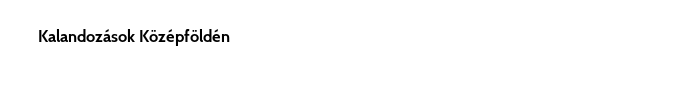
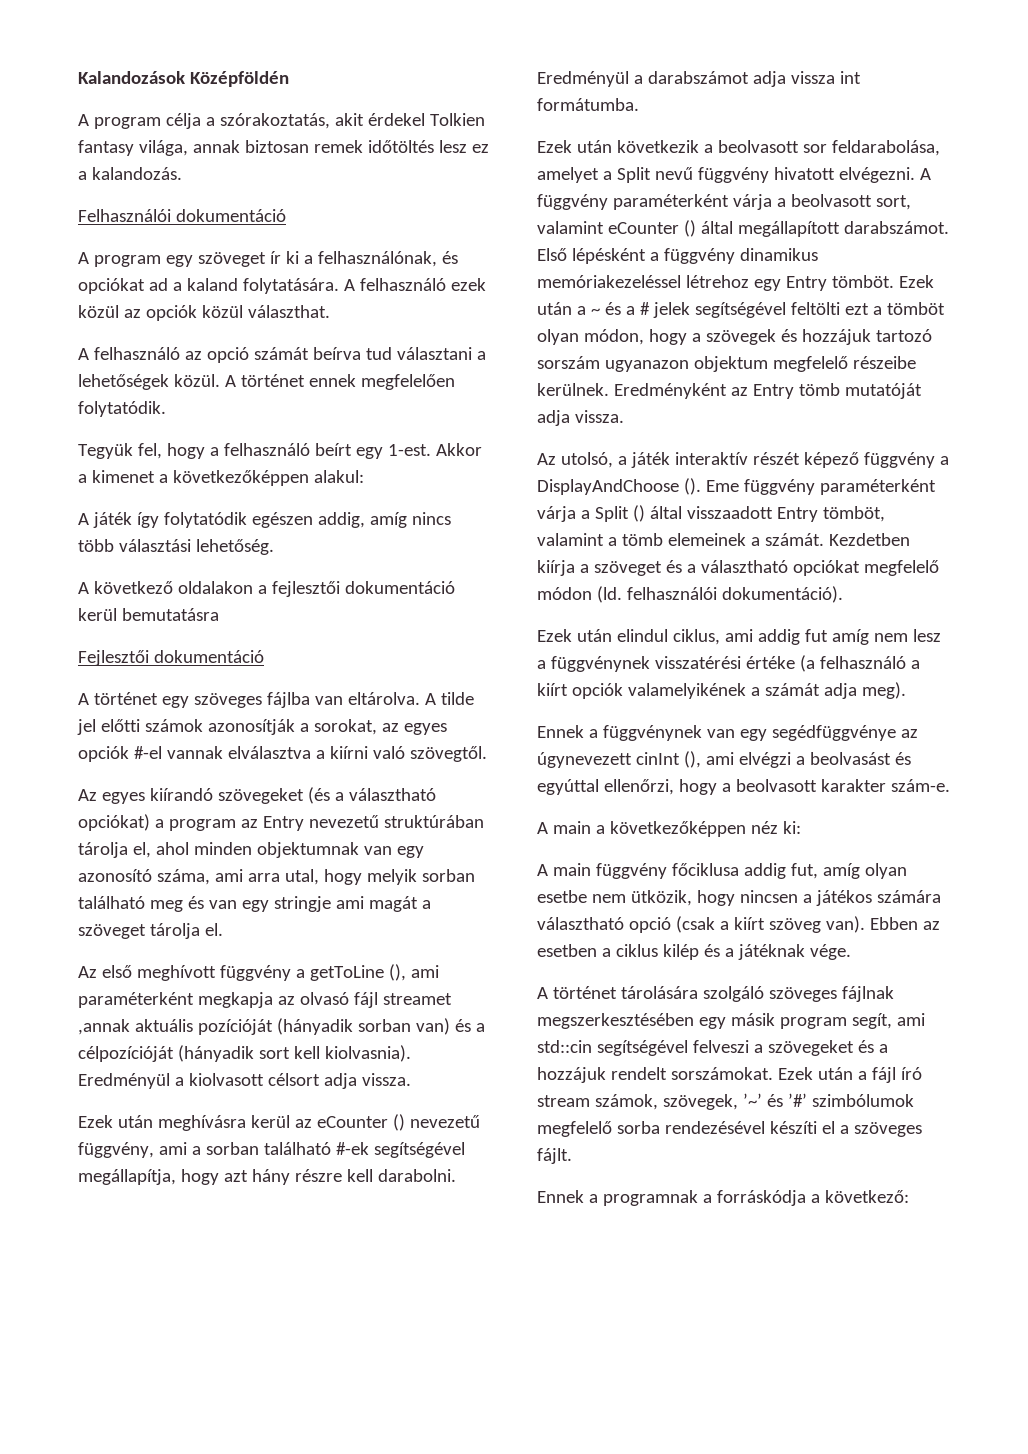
(231, 37) none -> [78,113,485,129] [78,140,489,156] [78,167,182,180] [78,209,286,222] [78,251,458,267] [78,278,486,294] [78,305,330,321] [78,347,486,363] [78,374,455,390] [78,401,166,417] [78,443,482,459] [78,470,364,486] [78,512,451,528] [78,539,274,555] [78,581,455,597] [78,608,219,621] [78,650,264,666] [78,692,474,708] [77,719,447,735] [78,746,487,762] [78,787,436,804] [78,814,484,831] [78,842,424,858] [78,869,475,885] [78,896,431,912] [78,923,223,939] [78,964,439,981] [78,992,452,1008] [78,1018,485,1035] [78,1045,411,1062] [78,1073,411,1089] [78,1114,480,1131] [78,1142,465,1158] [78,1169,456,1185] [537,71,861,87] [537,98,639,111] [537,140,940,156] [537,167,931,183] [537,194,911,210] [537,220,949,237] [537,248,818,264] [537,275,934,291] [537,302,945,318] [537,329,932,345] [537,356,916,372] [537,383,922,399] [537,410,624,426] [537,452,949,468] [537,478,936,495] [537,505,885,522] [537,533,910,546] [537,560,939,576] [537,586,843,603] [537,629,941,645] [537,655,920,672] [537,682,906,699] [537,725,918,741] [537,751,911,768] [537,779,950,795] [537,821,801,837] [537,863,907,879] [537,890,941,906] [537,916,940,933] [537,944,851,960] [537,986,894,1002] [537,1013,925,1029] [537,1040,888,1056] [537,1067,922,1083] [537,1093,914,1110] [537,1121,922,1137] [537,1148,572,1164] [537,1190,909,1206] // A program célja a szórakoztatás, akit érdekel Tolkien fantasy világa, annak biztosan remek időtöltés lesz ez a kalandozás. // Felhasználói dokumentáció // A program egy szöveget ír ki a felhasználónak, és opciókat ad a kaland folytatására. A felhasználó ezek közül az opciók közül választhat. // A felhasználó az opció számát beírva tud választani a lehetőségek közül. A történet ennek megfelelően folytatódik. // Tegyük fel, hogy a felhasználó beírt egy 1-est. Akkor a kimenet a következőképpen alakul: // A játék így folytatódik egészen addig, amíg nincs több választási lehetőség. // A következő oldalakon a fejlesztői dokumentáció kerül bemutatásra // Fejlesztői dokumentáció // A történet egy szöveges fájlba van eltárolva. A tilde jel előtti számok azonosítják a sorokat, az egyes opciók #-el vannak elválasztva a kiírni való szövegtől. // Az egyes kiírandó szövegeket (és a választható opciókat) a program az Entry nevezetű struktúrában tárolja el, ahol minden objektumnak van egy azonosító száma, ami arra utal, hogy melyik sorban található meg és van egy stringje ami magát a szöveget tárolja el. // Az első meghívott függvény a getToLine (), ami paraméterként megkapja az olvasó fájl streamet ,annak aktuális pozícióját (hányadik sorban van) és a célpozícióját (hányadik sort kell kiolvasnia). Eredményül a kiolvasott célsort adja vissza. // Ezek után meghívásra kerül az eCounter () nevezetű függvény, ami a sorban található #-ek segítségével megállapítja, hogy azt hány részre kell darabolni. Eredményül a darabszámot adja vissza int formátumba. // Ezek után következik a beolvasott sor feldarabolása, amelyet a Split nevű függvény hivatott elvégezni. A függvény paraméterként várja a beolvasott sort, valamint eCounter () által megállapított darabszámot. Első lépésként a függvény dinamikus memóriakezeléssel létrehoz egy Entry tömböt. Ezek után a ~ és a # jelek segítségével feltölti ezt a tömböt olyan módon, hogy a szövegek és hozzájuk tartozó sorszám ugyanazon objektum megfelelő részeibe kerülnek. Eredményként az Entry tömb mutatóját adja vissza. // Az utolsó, a játék interaktív részét képező függvény a DisplayAndChoose (). Eme függvény paraméterként várja a Split () által visszaadott Entry tömböt, valamint a tömb elemeinek a számát. Kezdetben kiírja a szöveget és a választható opciókat megfelelő módon (ld. felhasználói dokumentáció). // Ezek után elindul ciklus, ami addig fut amíg nem lesz a függvénynek visszatérési értéke (a felhasználó a kiírt opciók valamelyikének a számát adja meg). // Ennek a függvénynek van egy segédfüggvénye az úgynevezett cinInt (), ami elvégzi a beolvasást és egyúttal ellenőrzi, hogy a beolvasott karakter szám-e. // A main a következőképpen néz ki: // A main függvény főciklusa addig fut, amíg olyan esetbe nem ütközik, hogy nincsen a játékos számára választható opció (csak a kiírt szöveg van). Ebben az esetben a ciklus kilép és a játéknak vége. // A történet tárolására szolgáló szöveges fájlnak megszerkesztésében egy másik program segít, ami std::cin segítségével felveszi a szövegeket és a hozzájuk rendelt sorszámokat. Ezek után a fájl író stream számok, szövegek, ’~’ és ’#’ szimbólumok megfelelő sorba rendezésével készíti el a szöveges fájlt. // Ennek a programnak a forráskódja a következő:

